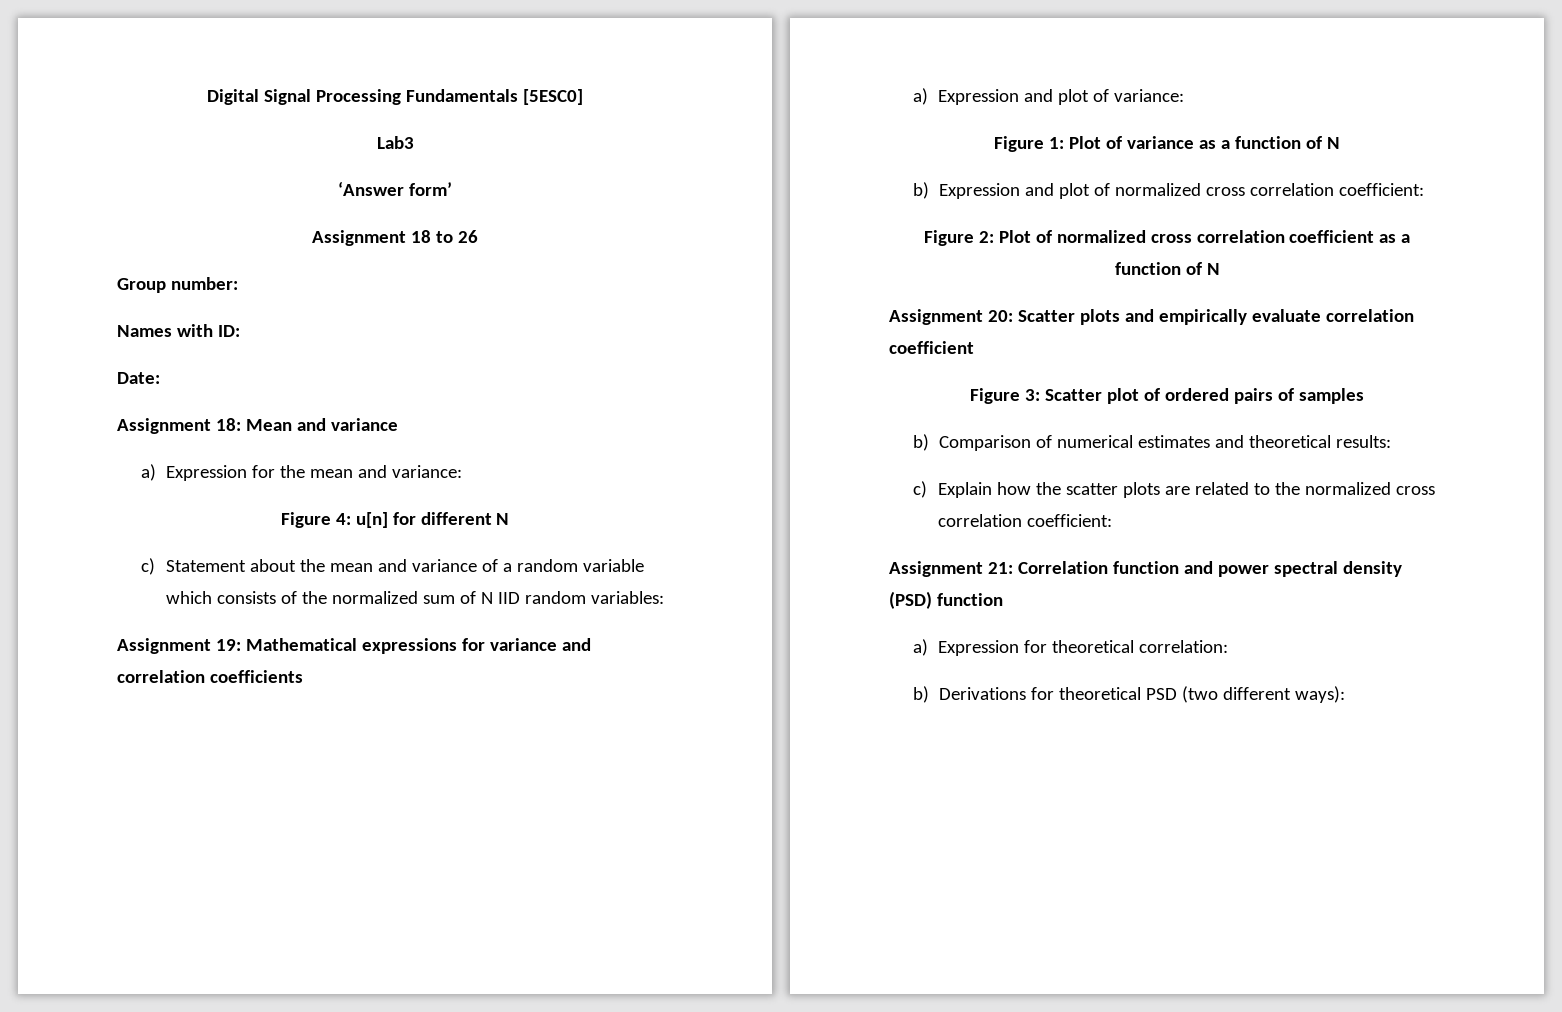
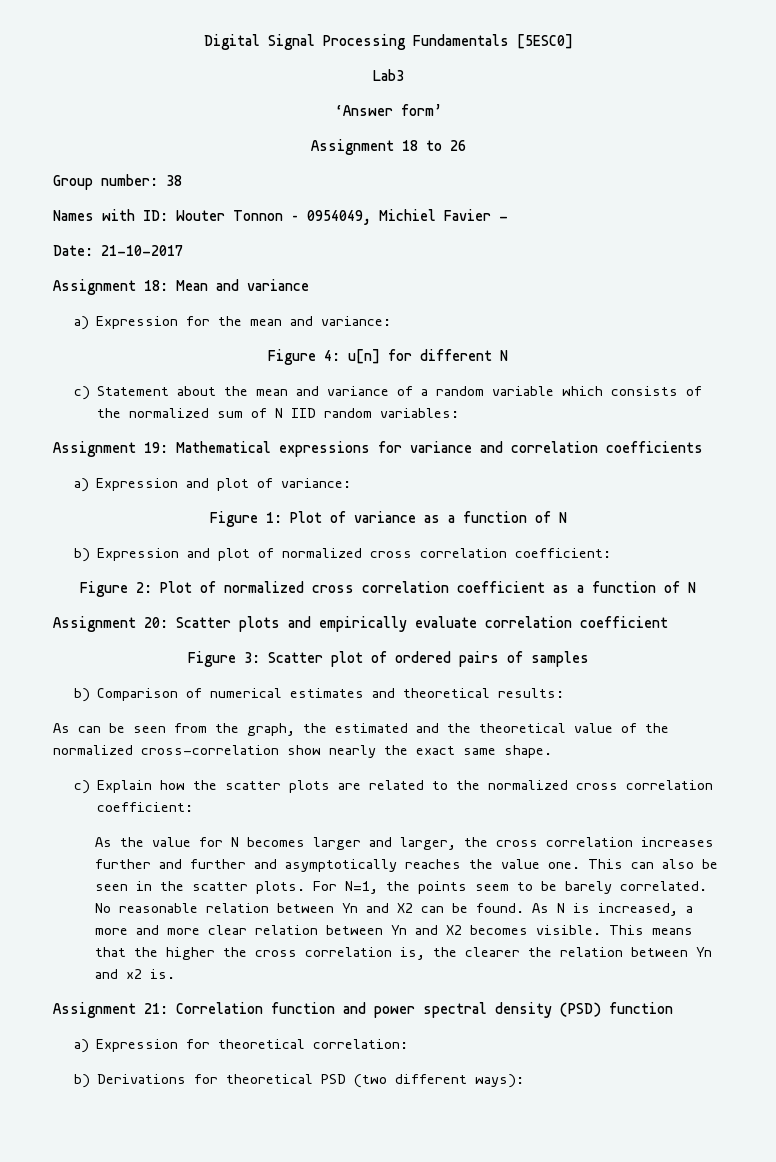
(238, 283) none -> [166,175,182,186] 38
(240, 331) none -> [176,209,508,225] Wouter Tonnon – 0954049, Michiel Favier -
(160, 378) none -> [101,245,183,256] 21-10-2017
(1391, 441) none -> [53,723,669,736] [53,745,552,758] // As can be seen from the graph, the estimated and the theoretical value of the normalized cross-correlation show nearly the exact same shape.
(1112, 520) none -> [94,837,714,850] [94,859,718,872] [94,881,707,894] [94,903,693,916] [94,925,693,935] [94,947,712,960] [94,969,175,979] // As the value for N becomes larger and larger, the cross correlation increases further and further and asymptotically reaches the value one. This can also be seen in the scatter plots. For N=1, the points seem to be barely correlated. No reasonable relation between Yn and X2 can be found. As N is increased, a more and more clear relation between Yn and X2 becomes visible. This means that the higher the cross correlation is, the clearer the relation between Yn and x2 is.

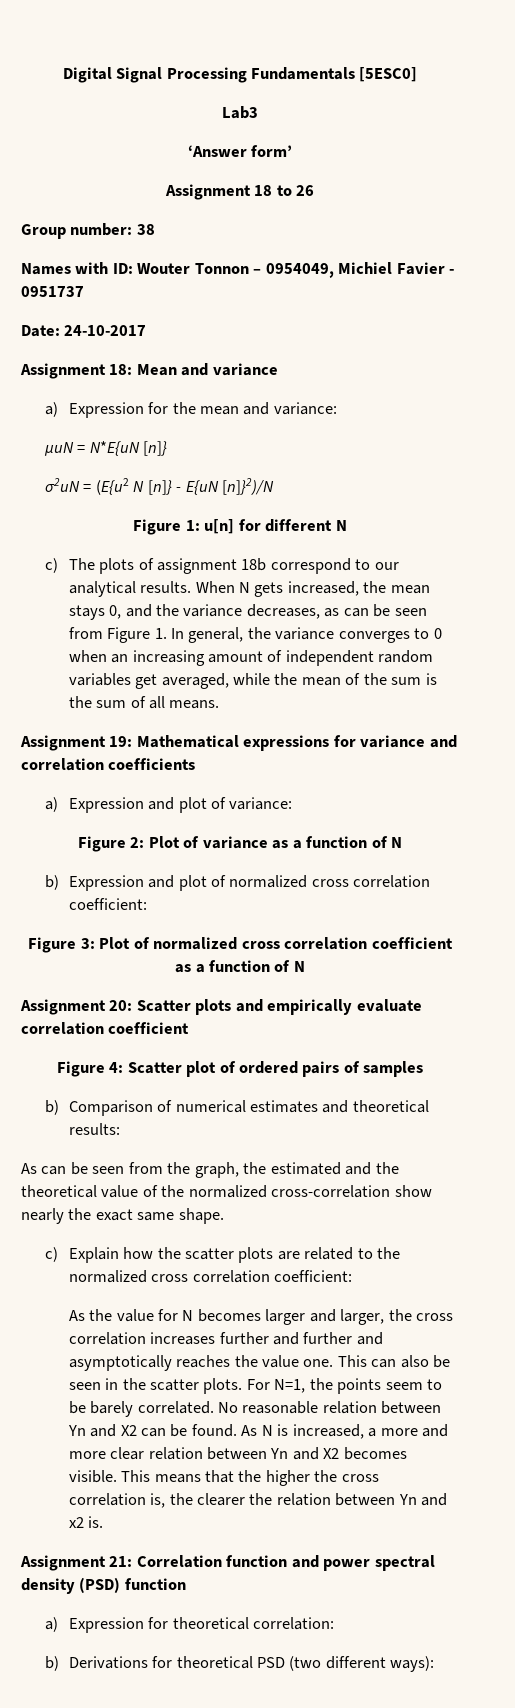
(508, 218) none -> [21,286,84,297] 0951737
[101,245,183,256] 21-10-2017 -> [64,325,147,336] 24-10-2017
[268,349,340,365] // Figure 4: -> [43,441,168,456] [44,478,275,495] [133,519,200,535] // µuN = N*E{uN [n]} // σ2uN = (E{u2 N [n]} - E{uN [n]}2)/N // Figure 1:
[97,386,703,396] [97,408,460,418] Statement about the mean and variance of a random variable which consists of the normalized sum of N IID random variables: -> [68,558,399,574] [68,581,430,597] [68,604,427,620] [68,627,442,643] [68,650,434,666] [68,673,437,689] [68,696,220,709] The plots of assignment 18b correspond to our analytical results. When N gets increased, the mean stays 0, and the variance decreases, as can be seen from Figure 1. In general, the variance converges to 0 when an increasing amount of independent random variables get averaged, while the mean of the sum is the sum of all means.
[265,512,282,523] 1: -> [130,837,145,848] 2:
[136,582,152,593] 2: -> [80,938,95,949] 3:
[243,652,260,663] 3: -> [109,1062,124,1073] 4:

